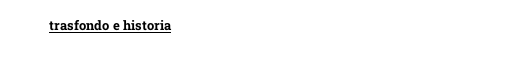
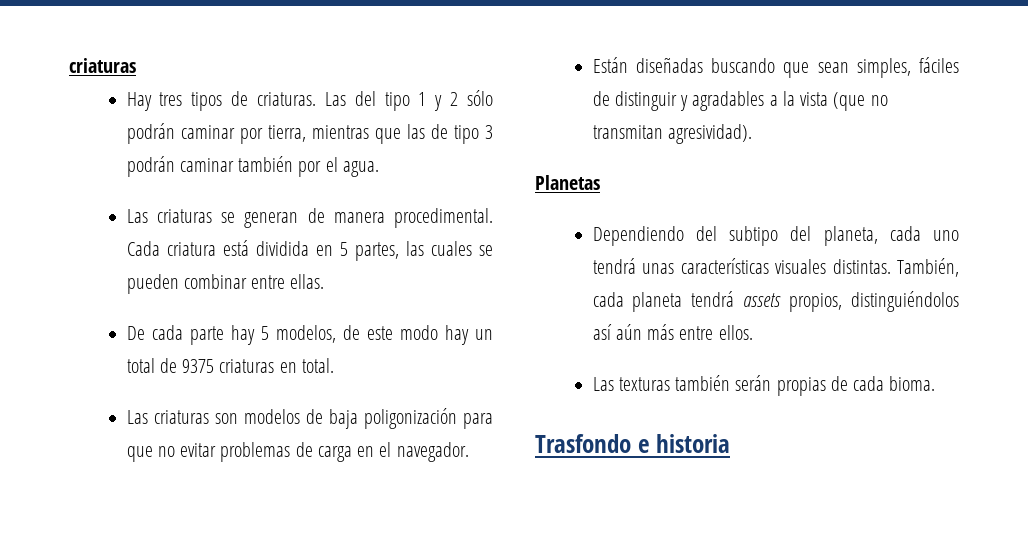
[49,19,109,31] trasfondo -> [69,58,136,73] [126,90,493,111] [126,123,493,144] [126,156,379,177] [126,208,493,228] [126,240,493,261] [126,274,325,294] [126,325,493,345] [126,358,334,373] [126,408,493,429] [126,442,469,462] [592,57,959,78] [592,91,888,111] [592,124,752,144] [535,175,600,190] [592,226,959,246] [592,258,960,277] [592,291,959,312] [592,324,753,340] [592,375,936,396] [535,434,631,453] criaturas // Hay tres tipos de criaturas. Las del tipo 1 y 2 sólo podrán caminar por tierra, mientras que las de tipo 3 podrán caminar también por el agua. // Las criaturas se generan de manera procedimental. Cada criatura está dividida en 5 partes, las cuales se pueden combinar entre ellas. // De cada parte hay 5 modelos, de este modo hay un total de 9375 criaturas en total. // Las criaturas son modelos de baja poligonización para que no evitar problemas de carga en el navegador. // Están diseñadas buscando que sean simples, fáciles de distinguir y agradables a la vista (que no transmitan agresividad). // Planetas // Dependiendo del subtipo del planeta, cada uno tendrá unas características visuales distintas. También, cada planeta tendrá assets propios, distinguiéndolos así aún más entre ellos. // Las texturas también serán propias de cada bioma. // Trasfondo

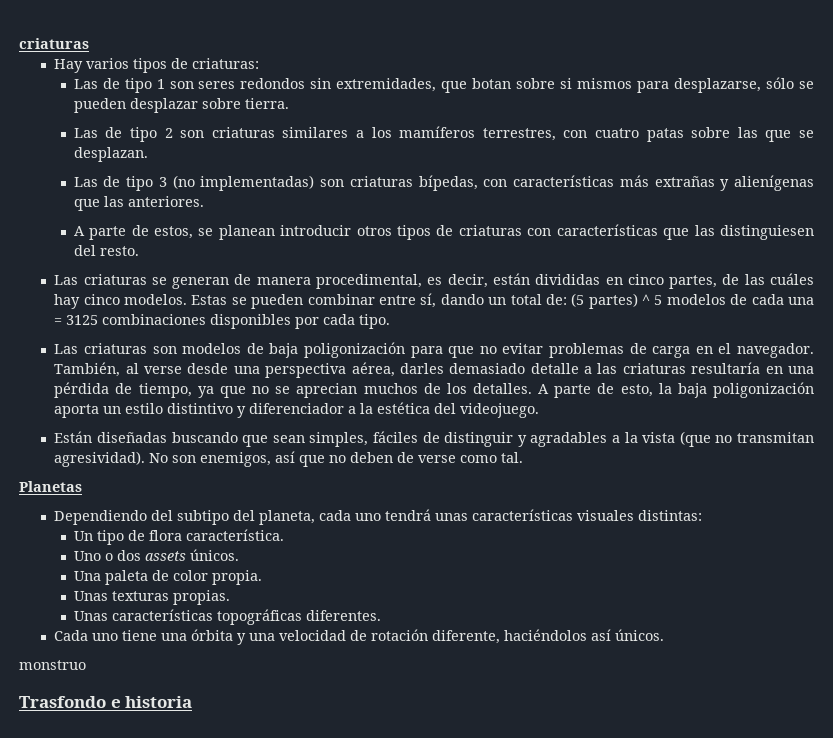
[159,90,493,111] [126,123,493,144] [126,156,379,177] tres tipos de criaturas. Las del tipo 1 y 2 sólo podrán caminar por tierra, mientras que las de tipo 3 podrán caminar también por el agua. -> [86,58,260,73] [73,77,815,93] [73,98,289,113] [73,126,815,142] [73,147,148,162] [73,175,815,191] [73,196,204,211] [73,224,814,240] [73,245,139,256] varios tipos de criaturas: // Las de tipo 1 son seres redondos sin extremidades, que botan sobre si mismos para desplazarse, sólo se pueden desplazar sobre tierra. // Las de tipo 2 son criaturas similares a los mamíferos terrestres, con cuatro patas sobre las que se desplazan. // Las de tipo 3 (no implementadas) son criaturas bípedas, con características más extrañas y alienígenas que las anteriores. // A parte de estos, se planean introducir otros tipos de criaturas con características que las distinguiesen del resto.
[393,208,493,228] [126,240,493,261] [126,274,325,294] [126,325,493,345] [126,358,334,373] procedimental. Cada criatura está dividida en 5 partes, las cuales se pueden combinar entre ellas. // De cada parte hay 5 modelos, de este modo hay un total de 9375 criaturas en total. -> [316,273,815,289] [54,293,815,309] [54,314,391,329] procedimental, es decir, están divididas en cinco partes, de las cuáles hay cinco modelos. Estas se pueden combinar entre sí, dando un total de: (5 partes) ^ 5 modelos de cada una = 3125 combinaciones disponibles por cada tipo.
(469, 452) none -> [54,362,815,378] [54,382,815,398] [54,402,540,418] También, al verse desde una perspectiva aérea, darles demasiado detalle a las criaturas resultaría en una pérdida de tiempo, ya que no se aprecian muchos de los detalles. A parte de esto, la baja poligonización aporta un estilo distintivo y diferenciador a la estética del videojuego.
(752, 134) none -> [149,451,524,467] No son enemigos, así que no deben de verse como tal.
[832,258,960,277] [592,291,959,312] [592,324,753,340] [592,375,936,396] distintas. También, cada planeta tendrá assets propios, distinguiéndolos así aún más entre ellos. // Las texturas también serán propias de cada bioma. -> [638,510,703,521] [73,529,284,545] [73,549,239,561] [73,570,262,585] [73,590,230,605] [73,609,381,625] [54,629,665,645] [19,660,86,670] distintas: // Un tipo de flora característica. // Uno o dos assets únicos. // Una paleta de color propia. // Unas texturas propias. // Unas características topográficas diferentes. // Cada uno tiene una órbita y una velocidad de rotación diferente, haciéndolos así únicos. // monstruo

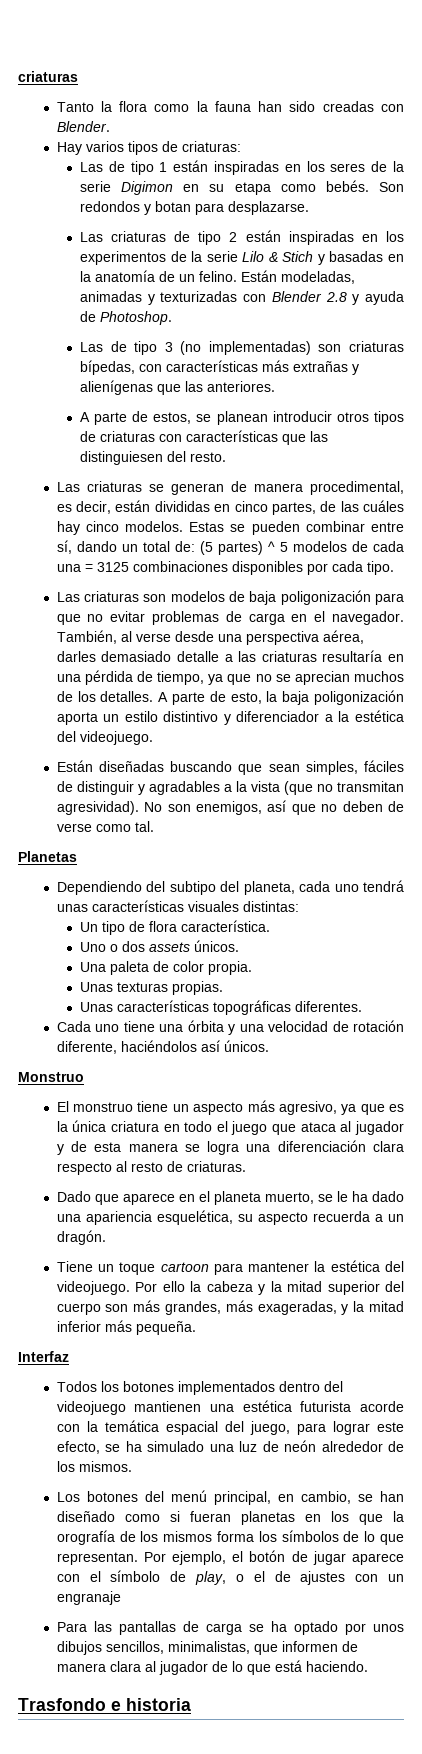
[19,38,89,49] criaturas -> [18,71,78,82] [56,101,405,112] [56,121,110,132] criaturas // Tanto la flora como la fauna han sido creadas con Blender.
[169,77,815,93] [73,98,289,113] [73,128,98,138] son seres redondos sin extremidades, que botan sobre si mismos para desplazarse, sólo se pueden desplazar sobre tierra. // Las -> [173,160,404,175] [79,180,404,195] [79,201,309,215] [79,231,167,242] están inspiradas en los seres de la serie Digimon en su etapa como bebés. Son redondos y botan para desplazarse. // Las criaturas
[180,126,815,142] [73,147,148,162] son criaturas similares a los mamíferos terrestres, con cuatro patas sobre las que se desplazan. -> [245,230,405,245] [79,251,405,265] [79,270,355,284] [79,291,404,305] [79,311,172,325] están inspiradas en los experimentos de la serie Lilo & Stich y basadas en la anatomía de un felino. Están modeladas, animadas y texturizadas con Blender 2.8 y ayuda de Photoshop.
(665, 635) none -> [18,1072,84,1082] [56,1101,69,1112] Monstruo // El
(86, 665) none -> [137,1100,404,1115] [56,1120,404,1135] [56,1140,404,1155] [56,1161,246,1175] [56,1191,404,1205] [56,1210,404,1225] [56,1230,106,1245] [56,1260,404,1275] [56,1281,404,1295] [56,1300,404,1315] [56,1320,196,1335] [18,1351,69,1362] [56,1381,343,1395] [56,1400,404,1415] [56,1420,404,1435] [56,1440,404,1454] [56,1461,132,1472] [56,1490,404,1505] [56,1511,404,1525] [56,1530,405,1545] [56,1550,404,1565] [56,1570,405,1585] [56,1591,121,1605] [56,1621,404,1635] [56,1641,358,1655] [56,1660,368,1675] tiene un aspecto más agresivo, ya que es la única criatura en todo el juego que ataca al jugador y de esta manera se logra una diferenciación clara respecto al resto de criaturas. // Dado que aparece en el planeta muerto, se le ha dado una apariencia esquelética, su aspecto recuerda a un dragón. // Tiene un toque cartoon para mantener la estética del videojuego. Por ello la cabeza y la mitad superior del cuerpo son más grandes, más exageradas, y la mitad inferior más pequeña. // Interfaz // Todos los botones implementados dentro del videojuego mantienen una estética futurista acorde con la temática espacial del juego, para lograr este efecto, se ha simulado una luz de neón alrededor de los mismos. // Los botones del menú principal, en cambio, se han diseñado como si fueran planetas en los que la orografía de los mismos forma los símbolos de lo que representan. Por ejemplo, el botón de jugar aparece con el símbolo de play, o el de ajustes con un engranaje // Para las pantallas de carga se ha optado por unos dibujos sencillos, minimalistas, que informen de manera clara al jugador de lo que está haciendo.

